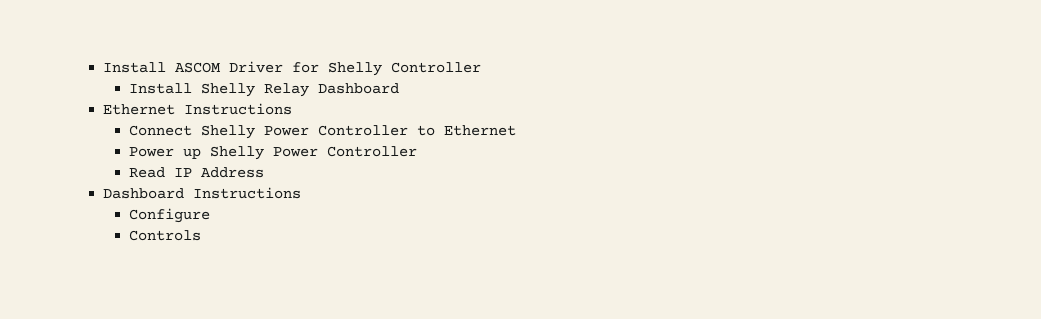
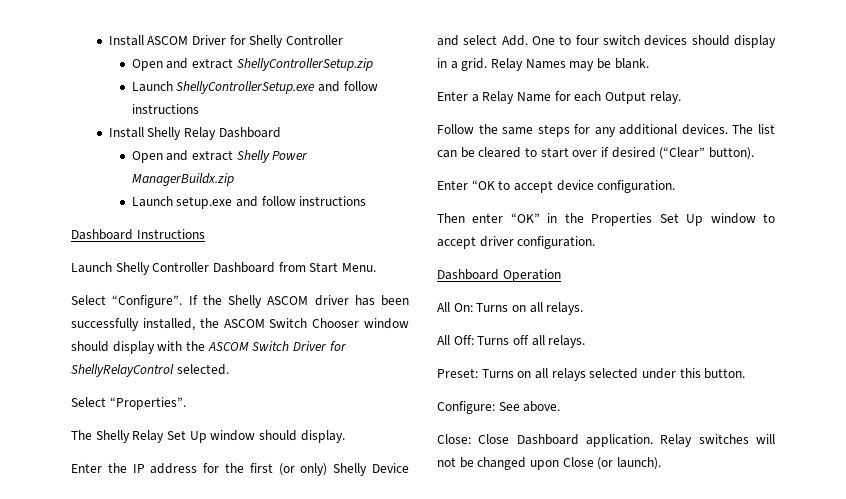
[128,83,399,97] [102,103,292,115] [128,125,516,139] [128,146,417,160] [128,167,264,178] [102,187,301,199] [128,208,210,223] [128,230,201,241] Install Shelly Relay Dashboard // Ethernet Instructions // Connect Shelly Power Controller to Ethernet // Power up Shelly Power Controller // Read IP Address // Dashboard Instructions // Configure // Controls -> [131,58,373,71] [131,81,378,94] [131,104,199,114] [108,127,281,140] [131,150,309,163] [131,173,234,186] [131,196,367,209] [71,229,205,240] [71,262,376,275] [71,295,409,308] [71,318,409,331] [71,341,347,354] [71,364,229,377] [71,397,186,410] [71,430,345,443] [71,463,410,476] [437,35,776,48] [437,58,649,71] [437,91,681,104] [437,124,775,137] [437,147,754,160] [437,180,676,193] [437,213,775,226] [437,236,596,249] [437,269,561,282] [437,302,584,315] [437,335,586,348] [437,368,746,381] [437,401,561,414] [437,434,775,447] [437,457,661,470] Open and extract ShellyControllerSetup.zip // Launch ShellyControllerSetup.exe and follow instructions // Install Shelly Relay Dashboard // Open and extract Shelly Power ManagerBuildx.zip // Launch setup.exe and follow instructions // Dashboard Instructions // Launch Shelly Controller Dashboard from Start Menu. // Select “Configure”. If the Shelly ASCOM driver has been successfully installed, the ASCOM Switch Chooser window should display with the ASCOM Switch Driver for ShellyRelayControl selected. // Select “Properties”. // The Shelly Relay Set Up window should display. // Enter the IP address for the first (or only) Shelly Device and select Add. One to four switch devices should display in a grid. Relay Names may be blank. // Enter a Relay Name for each Output relay. // Follow the same steps for any additional devices. The list can be cleared to start over if desired (“Clear” button). // Enter “OK to accept device configuration. // Then enter “OK” in the Properties Set Up window to accept driver configuration. // Dashboard Operation // All On: Turns on all relays. // All Off: Turns off all relays. // Preset: Turns on all relays selected under this button. // Configure: See above. // Close: Close Dashboard application. Relay switches will not be changed upon Close (or launch).

